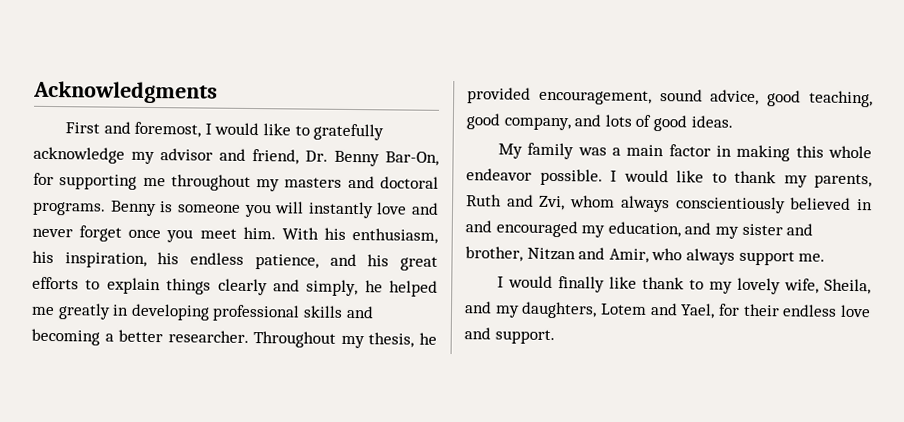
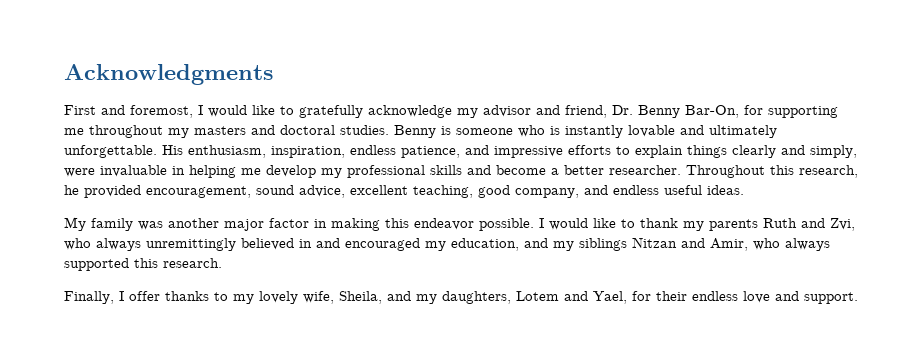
[32,201,106,216] programs. -> [340,125,389,135] studies.
[243,201,439,219] [32,225,438,244] [32,250,180,268] you will instantly love and never forget once you meet him. With his enthusiasm, his inspiration, his -> [518,125,777,138] [64,145,345,158] who is instantly lovable and ultimately unforgettable. His enthusiasm, inspiration,
[367,254,439,271] his great -> [494,146,563,158] impressive
[364,280,438,297] [31,303,210,321] he helped me greatly in developing -> [64,165,342,178] were invaluable in helping me develop my
[31,328,100,346] becoming -> [496,165,546,175] become
[340,332,415,349] my thesis, -> [770,165,858,178] this research,
[767,90,802,107] good -> [350,185,408,195] excellent
[604,114,687,132] lots of good -> [613,185,702,195] endless useful
[612,144,665,157] a main -> [168,218,264,231] another major
[828,145,872,159] whole -> (409, 223) none
[814,173,872,189] parents, -> [709,219,758,231] parents
[570,195,786,214] whom always conscientiously -> [64,238,236,251] who always unremittingly
[741,223,814,236] [465,246,523,262] sister and brother, -> [579,238,627,251] siblings
[738,250,826,266] [497,275,685,293] support me. // I would finally like thank -> [64,258,222,271] [64,291,209,304] supported this research. // Finally, I offer thanks

